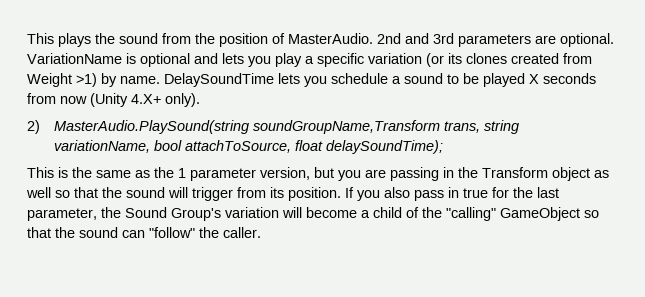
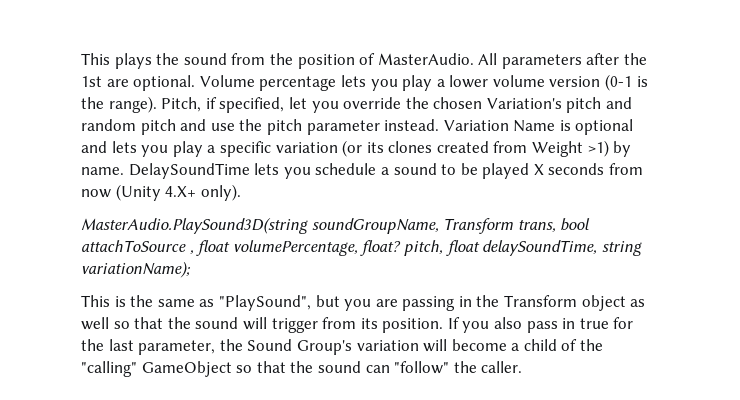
[377,33,614,47] [27,53,122,64] 2nd and 3rd parameters are optional. VariationName -> [478,53,648,69] [81,74,648,91] [81,96,633,113] [81,119,556,135] All parameters after the 1st are optional. Volume percentage lets you play a lower volume version (0-1 is the range). Pitch, if specified, let you override the chosen Variation's pitch and random pitch and use the pitch parameter instead. Variation Name
[27,120,520,134] [54,140,444,154] 2) MasterAudio.PlaySound(string soundGroupName,Transform trans, string variationName, bool attachToSource, float delaySoundTime); -> [81,217,591,234] [81,240,642,256] [81,261,191,278] MasterAudio.PlaySound3D(string soundGroupName, Transform trans, bool attachToSource , float volumePercentage, float? pitch, float delaySoundTime, string variationName);
[154,167,310,181] the 1 parameter version, -> [218,295,311,311] "PlaySound",

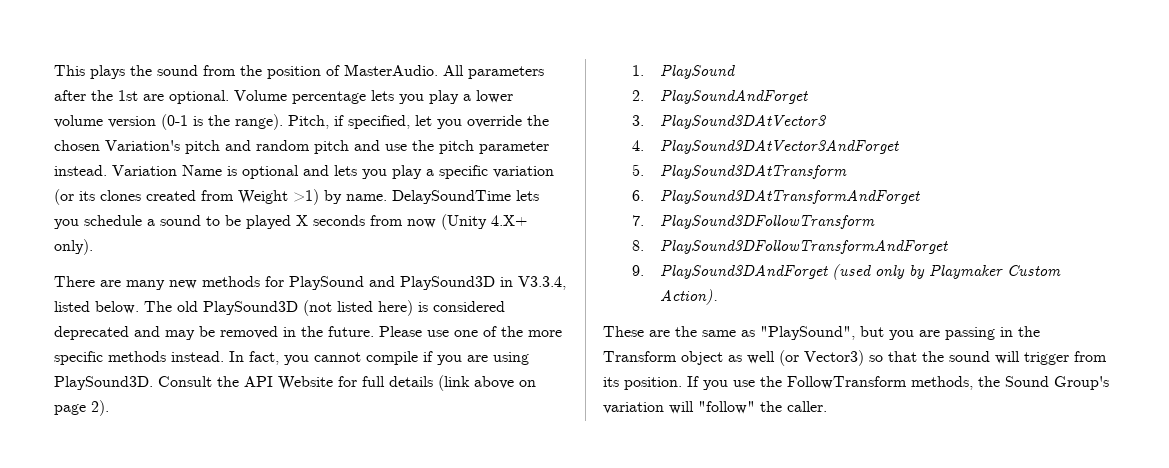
[81,217,591,234] [81,240,642,256] [81,261,191,278] [81,295,126,307] MasterAudio.PlaySound3D(string soundGroupName, Transform trans, bool attachToSource , float volumePercentage, float? pitch, float delaySoundTime, string variationName); // This is -> [54,276,566,290] [54,300,505,316] [54,326,562,340] [54,351,529,365] [54,375,536,391] [54,400,109,416] [631,64,736,79] [631,89,809,104] [631,114,827,129] [631,139,900,154] [631,164,848,179] [631,189,921,204] [631,214,876,229] [631,239,949,254] [631,264,1062,280] [660,289,719,305] [603,326,670,337] There are many new methods for PlaySound and PlaySound3D in V3.3.4, listed below. The old PlaySound3D (not listed here) is considered deprecated and may be removed in the future. Please use one of the more specific methods instead. In fact, you cannot compile if you are using PlaySound3D. Consult the API Website for full details (link above on page 2). // 1. PlaySound // 2. PlaySoundAndForget // 3. PlaySound3DAtVector3 // 4. PlaySound3DAtVector3AndForget // 5. PlaySound3DAtTransform // 6. PlaySound3DAtTransformAndForget // 7. PlaySound3DFollowTransform // 8. PlaySound3DFollowTransformAndForget // 9. PlaySound3DAndForget (used only by Playmaker Custom Action). // These are
(109, 323) none -> [779,350,864,366] (or Vector3)
[494,317,634,333] [81,339,216,355] also pass in true for the last parameter, -> [733,376,973,390] use the FollowTransform methods,
[451,339,604,351] [81,361,390,377] become a child of the "calling" GameObject so that the sound can -> (694, 407) none

